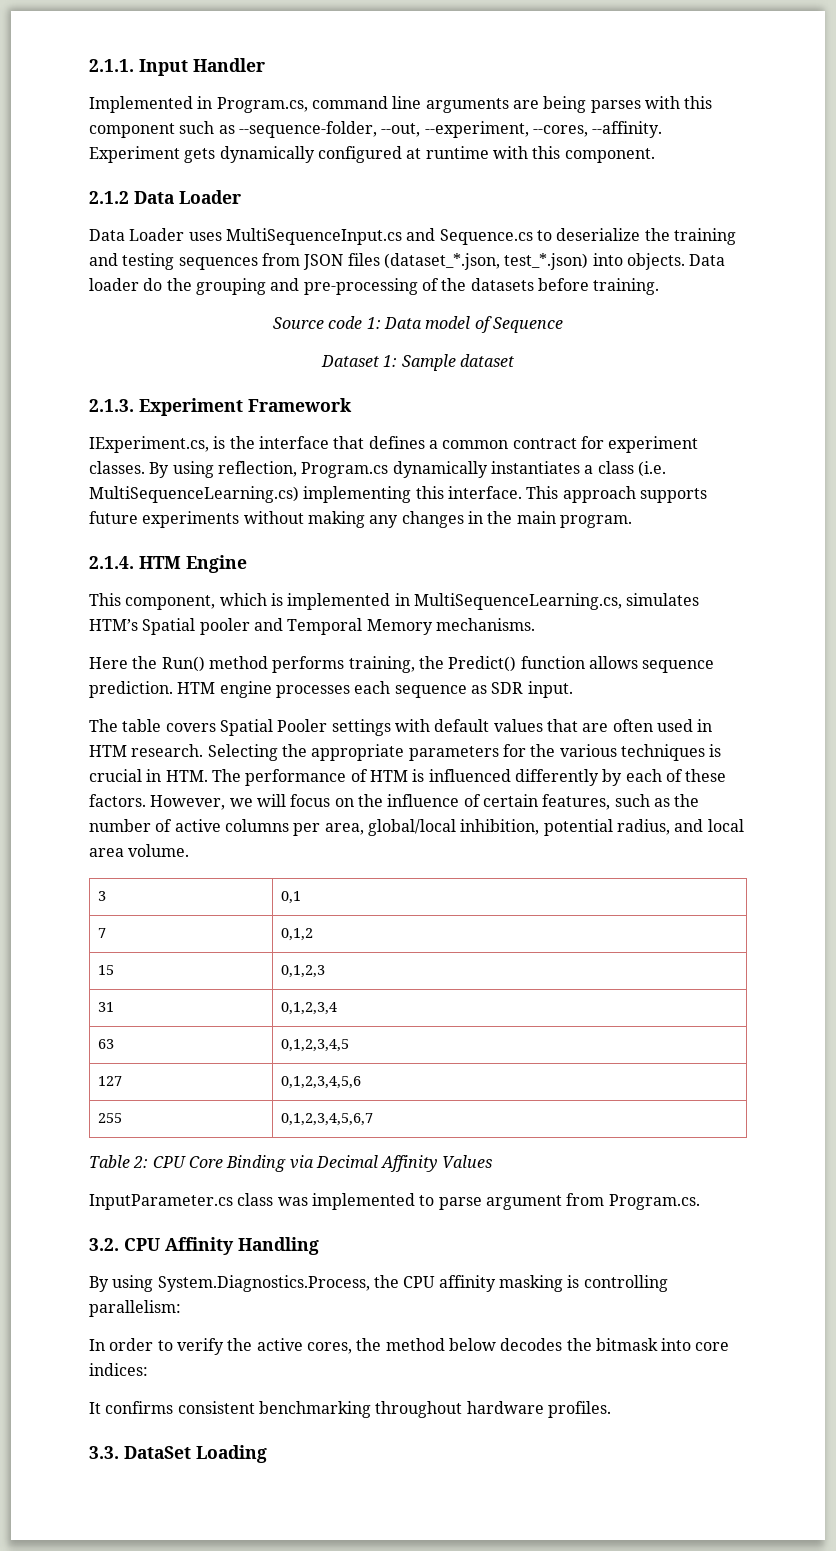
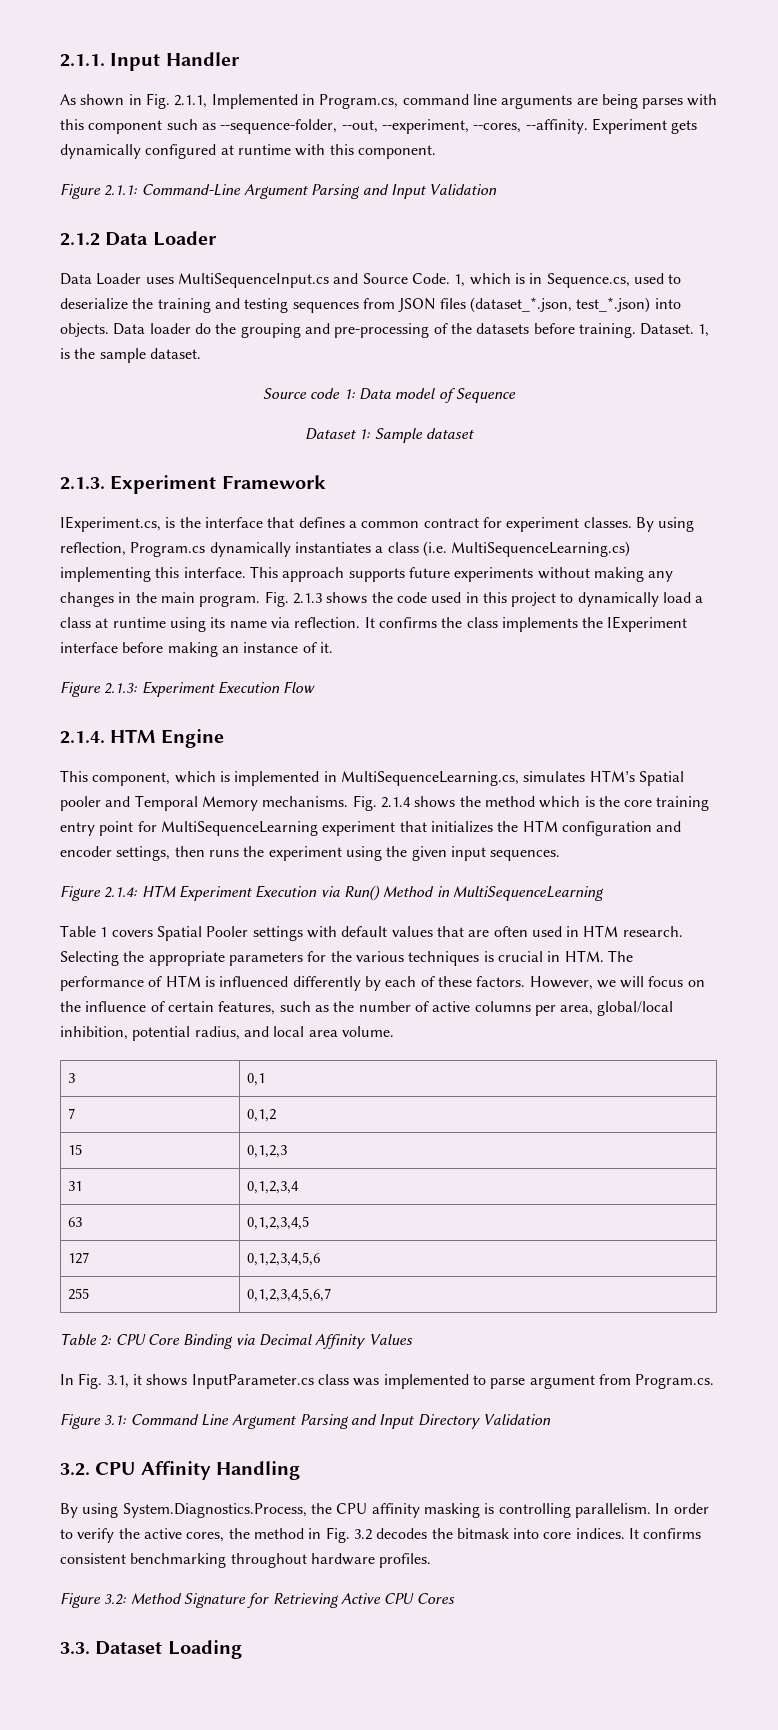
(265, 65) none -> [60,93,208,109] As shown in Fig. 2.1.1,
(655, 155) none -> [60,183,498,199] // Figure 2.1.1: Command-Line Argument Parsing and Input Validation
[439,229,533,245] Sequence.cs -> [362,273,664,288] Source Code. 1, which is in Sequence.cs, used
(660, 286) none -> [640,323,710,337] [60,348,201,363] Dataset. 1, is the sample dataset.
(632, 521) none -> [264,591,704,607] [60,616,688,632] [60,642,333,657] [60,681,316,697] Fig. 2.1.3 shows the code used in this project to dynamically load a class at runtime using its name via reflection. It confirms the class implements the IExperiment interface before making an instance of it. // Figure 2.1.3: Experiment Execution Flow
[89,656,715,673] [89,681,573,698] [89,719,162,732] // Here the Run() method performs training, the Predict() function allows sequence prediction. HTM engine processes each sequence as SDR input. // The table -> [352,795,710,811] [60,820,682,836] [60,846,561,861] [60,885,604,901] [60,925,108,937] Fig. 2.1.4 shows the method which is the core training entry point for MultiSequenceLearning experiment that initializes the HTM configuration and encoder settings, then runs the experiment using the given input sequences. // Figure 2.1.4: HTM Experiment Execution via Run() Method in MultiSequenceLearning // Table 1
(492, 1161) none -> [60,1373,188,1389] In Fig. 3.1, it shows
(700, 1202) none -> [60,1413,551,1429] // Figure 3.1: Command Line Argument Parsing and Input Directory Validation
[89,1300,181,1317] parallelism: // -> [574,1503,651,1518] parallelism.
[448,1338,496,1351] below -> [308,1527,372,1543] in Fig. 3.2
[89,1363,148,1376] indices: // -> [575,1528,625,1539] indices.
(611, 1409) none -> [60,1592,455,1608] // Figure 3.2: Method Signature for Retrieving Active CPU Cores
[124,1446,191,1459] DataSet -> [95,1641,163,1655] Dataset

